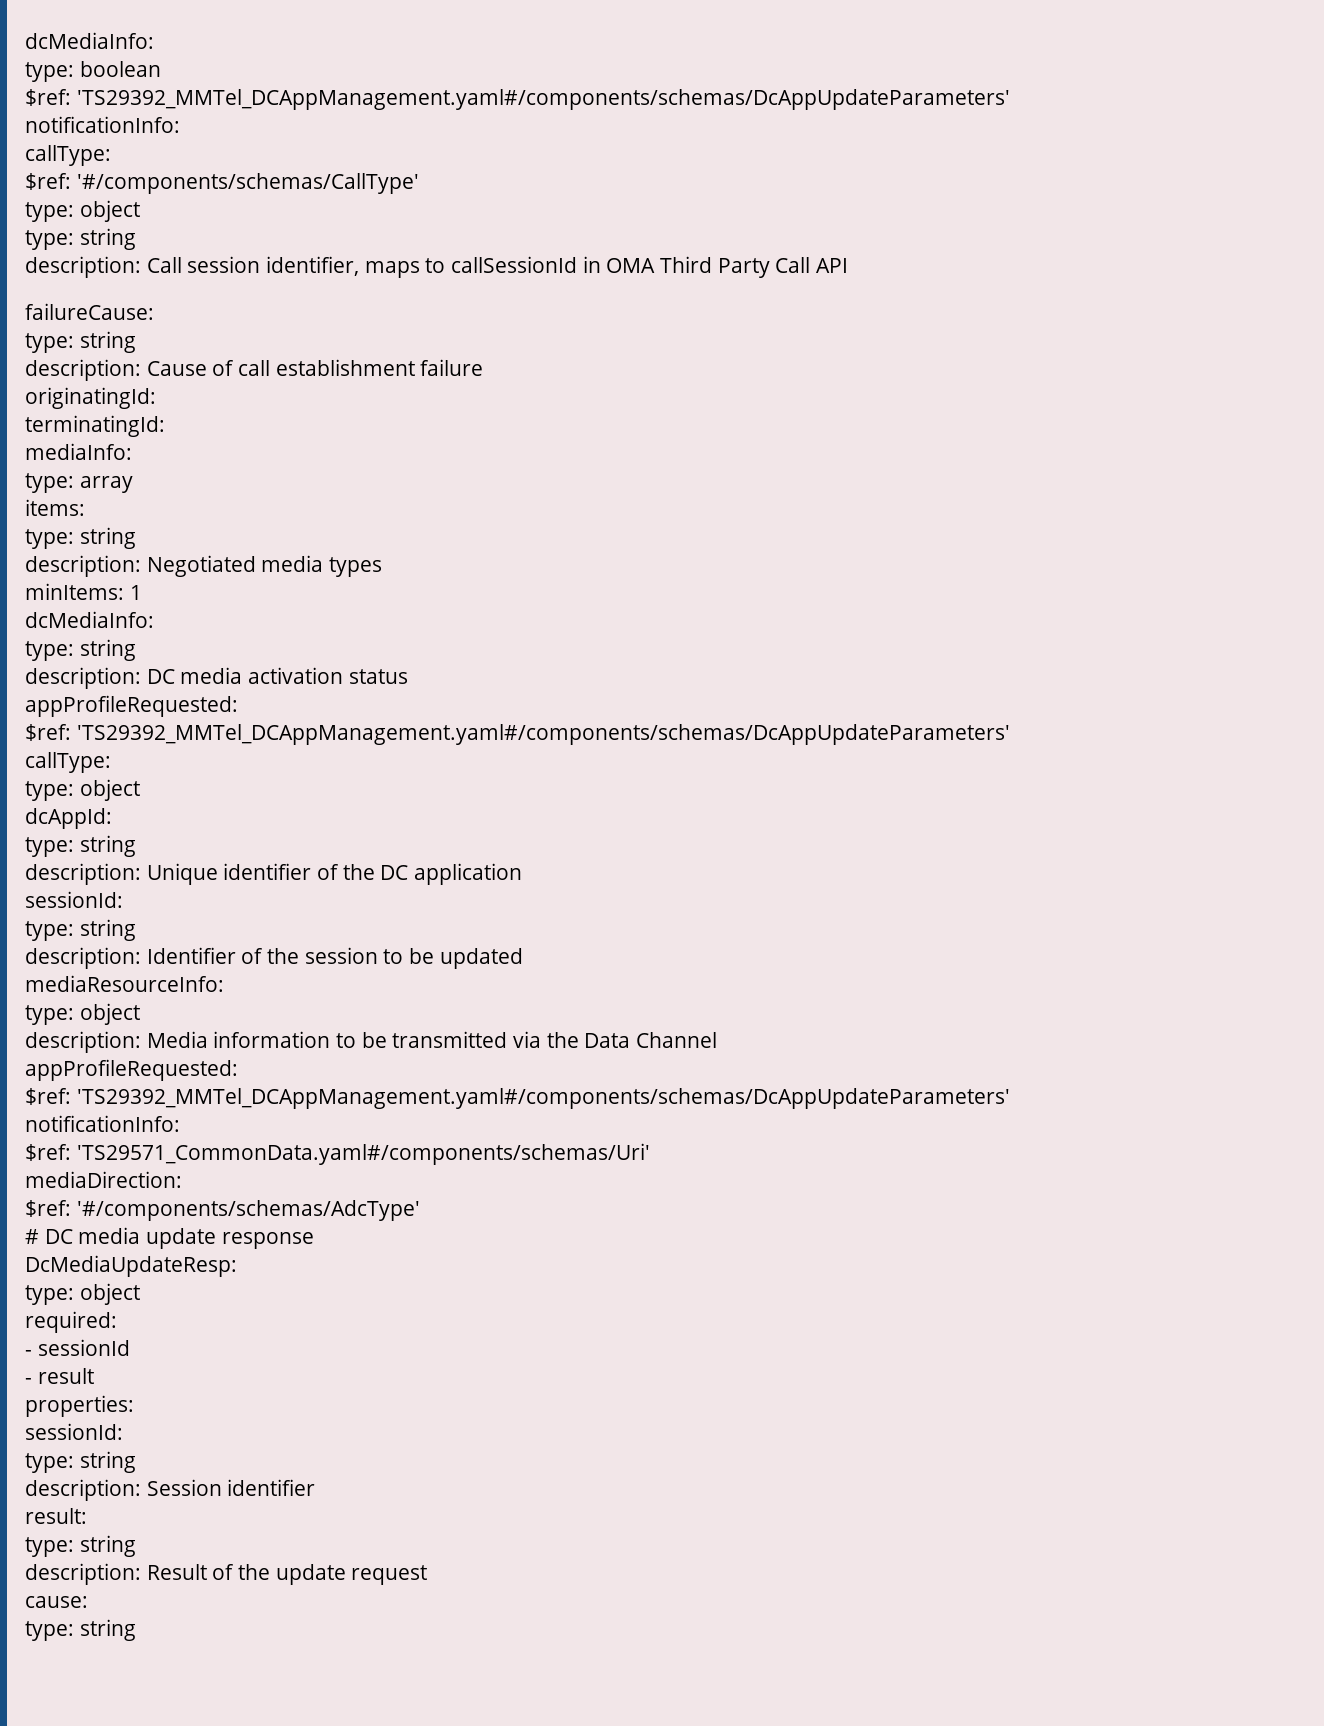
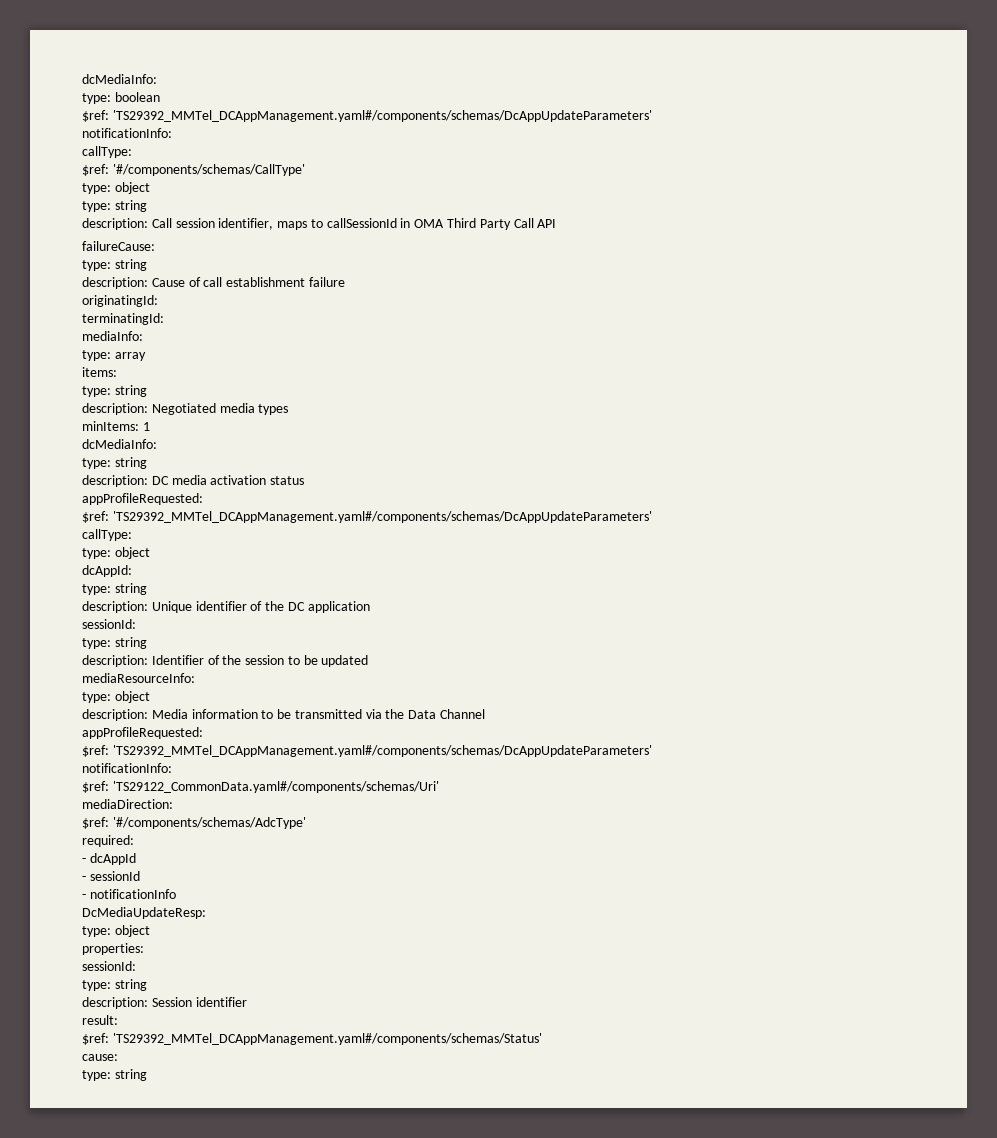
[76,1143,650,1165] 'TS29571_CommonData.yaml#/components/schemas/Uri' -> [112,781,439,793] 'TS29122_CommonData.yaml#/components/schemas/Uri'
[25,1227,314,1249] [25,1255,237,1277] [25,1283,140,1305] [25,1311,117,1333] [25,1339,130,1356] [25,1368,94,1384] # DC media update response // DcMediaUpdateResp: // type: object // required: // - sessionId // - result -> [82,835,134,847] [82,853,136,865] [82,871,140,881] [82,889,176,899] [82,907,206,919] [82,925,150,937] required: // - dcAppId // - sessionId // - notificationInfo // DcMediaUpdateResp: // type: object
[25,1535,136,1557] [25,1563,428,1585] type: string // description: Result of the update request -> [82,1033,542,1045] $ref: 'TS29392_MMTel_DCAppManagement.yaml#/components/schemas/Status'

